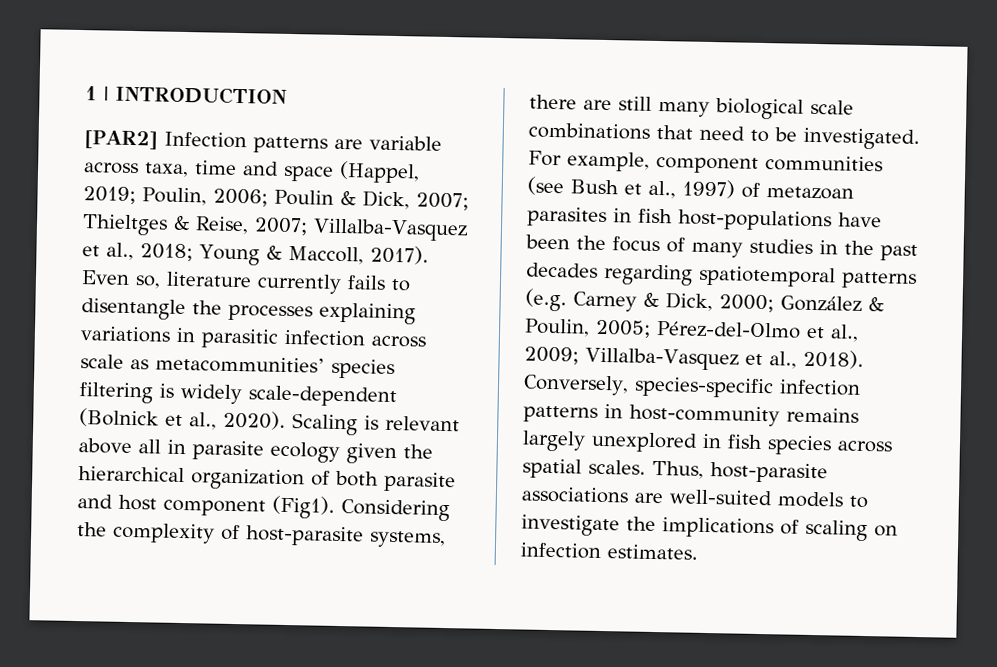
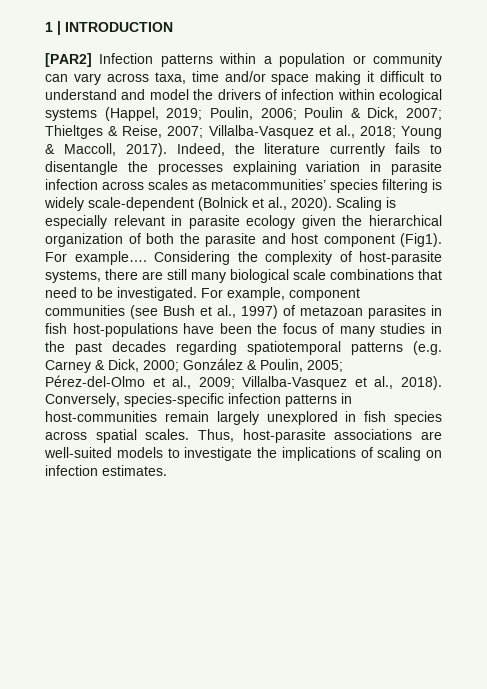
[333,135,442,151] [83,160,334,182] are variable across taxa, time and space -> [219,53,442,67] [45,71,442,85] [45,89,442,103] [45,108,97,121] within a population or community can vary across taxa, time and/or space making it difficult to understand and model the drivers of infection within ecological systems
[81,270,161,289] Even so, -> [176,143,255,156] Indeed, the
[80,326,279,349] variations in parasitic -> [306,161,442,175] variation in parasite
[80,354,124,369] scale -> [148,179,188,190] scales
[385,415,460,432] [78,438,161,455] relevant above all -> [45,215,165,229] especially relevant
(379, 478) none -> [179,233,200,244] the
(335, 507) none -> [45,251,147,265] For example….
[629,404,859,427] host-community remains -> [45,411,209,422] host-communities remain

